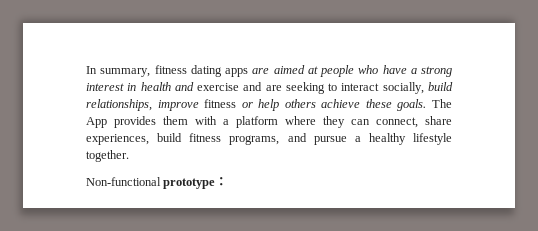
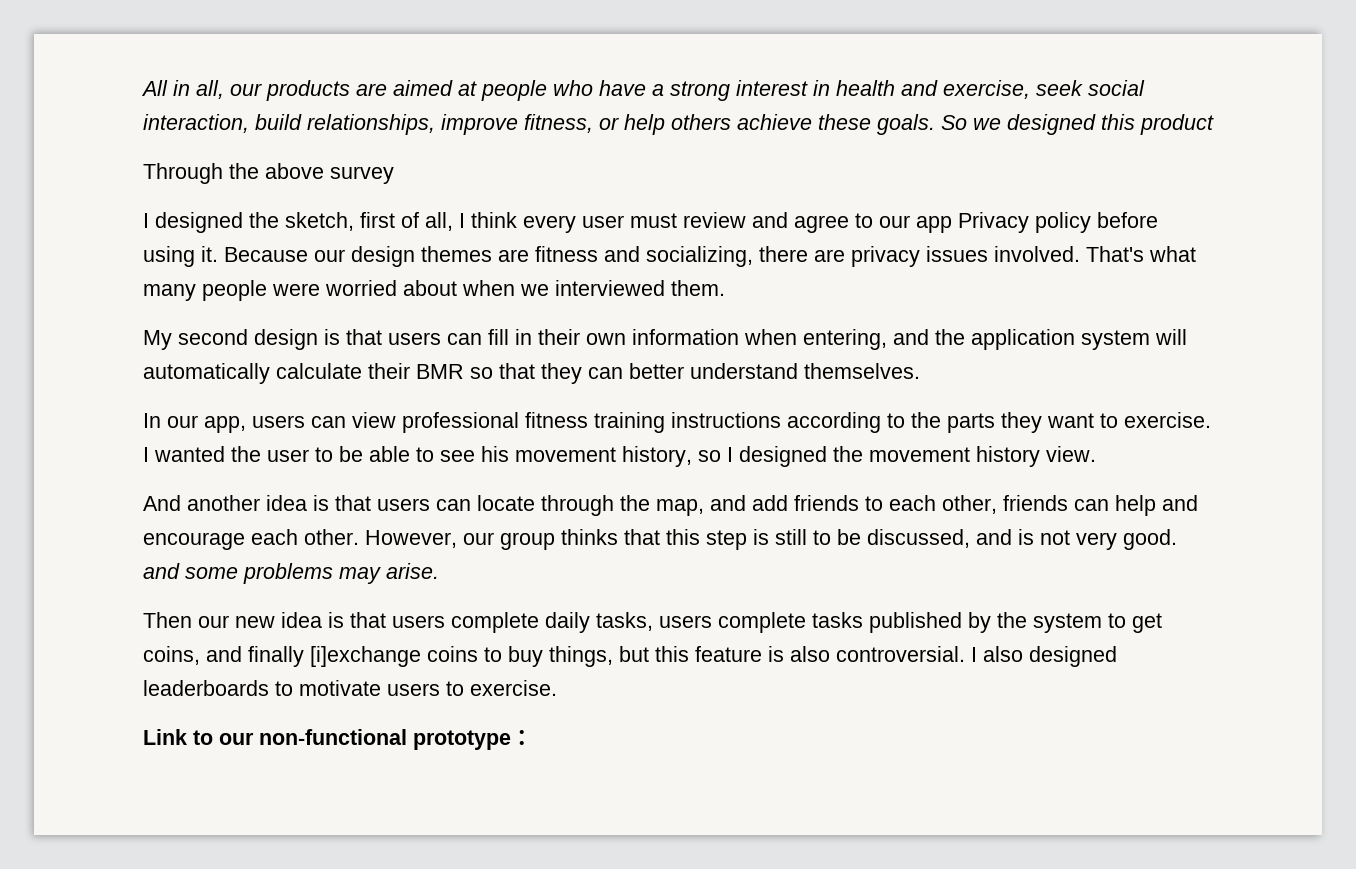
[86,65,248,77] In summary, fitness dating apps -> [141,80,350,101] All in all, our products
[197,82,424,94] exercise and are seeking to interact socially, -> [943,80,1145,99] [143,114,249,133] exercise, seek social interaction,
[204,99,237,108] fitness -> [524,114,593,133] fitness,
[431,99,452,108] [86,116,452,128] [86,133,452,145] [86,150,129,162] [86,177,161,186] The App provides them with a platform where they can connect, share experiences, build fitness programs, and pursue a healthy lifestyle together. // Non-functional -> [941,114,1214,135] [143,163,394,184] [143,212,1158,233] [143,246,1196,267] [143,280,725,301] [143,329,1187,350] [143,363,920,384] [143,412,1211,433] [143,446,1096,467] [143,495,1198,516] [143,529,1177,550] [143,563,439,584] [143,612,1162,633] [143,646,1117,667] [143,680,557,696] [143,729,407,745] So we designed this product // Through the above survey // I designed the sketch, first of all, I think every user must review and agree to our app Privacy policy before using it. Because our design themes are fitness and socializing, there are privacy issues involved. That's what many people were worried about when we interviewed them. // My second design is that users can fill in their own information when entering, and the application system will automatically calculate their BMR so that they can better understand themselves. // In our app, users can view professional fitness training instructions according to the parts they want to exercise. I wanted the user to be able to see his movement history, so I designed the movement history view. // And another idea is that users can locate through the map, and add friends to each other, friends can help and encourage each other. However, our group thinks that this step is still to be discussed, and is not very good. and some problems may arise. // Then our new idea is that users complete daily tasks, users complete tasks published by the system to get coins, and finally [i]exchange coins to buy things, but this feature is also controversial. I also designed leaderboards to motivate users to exercise. // Link to our non-functional

